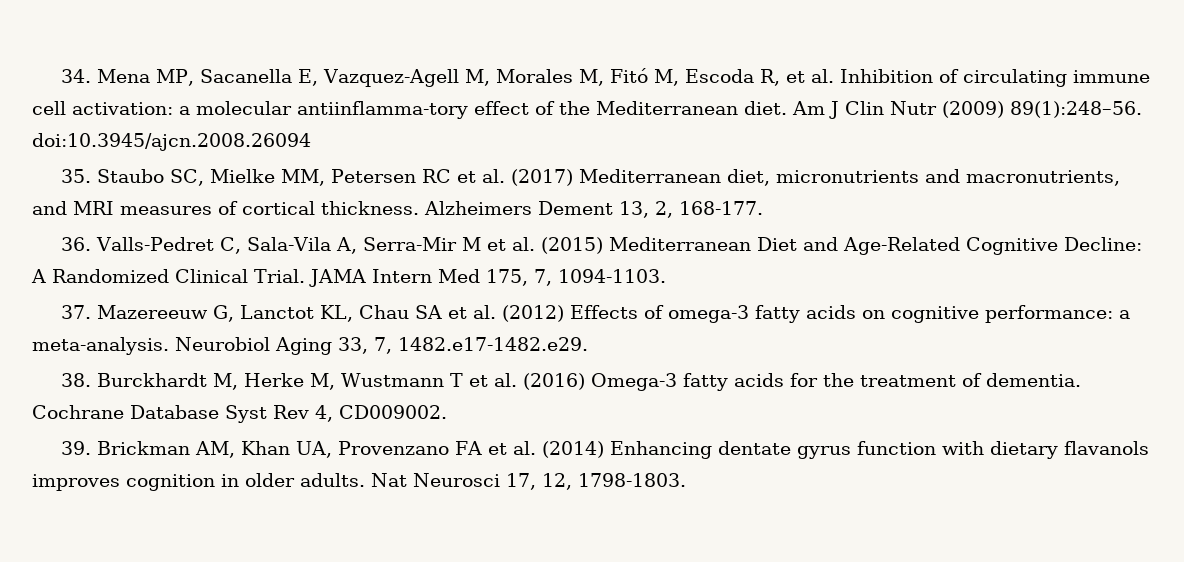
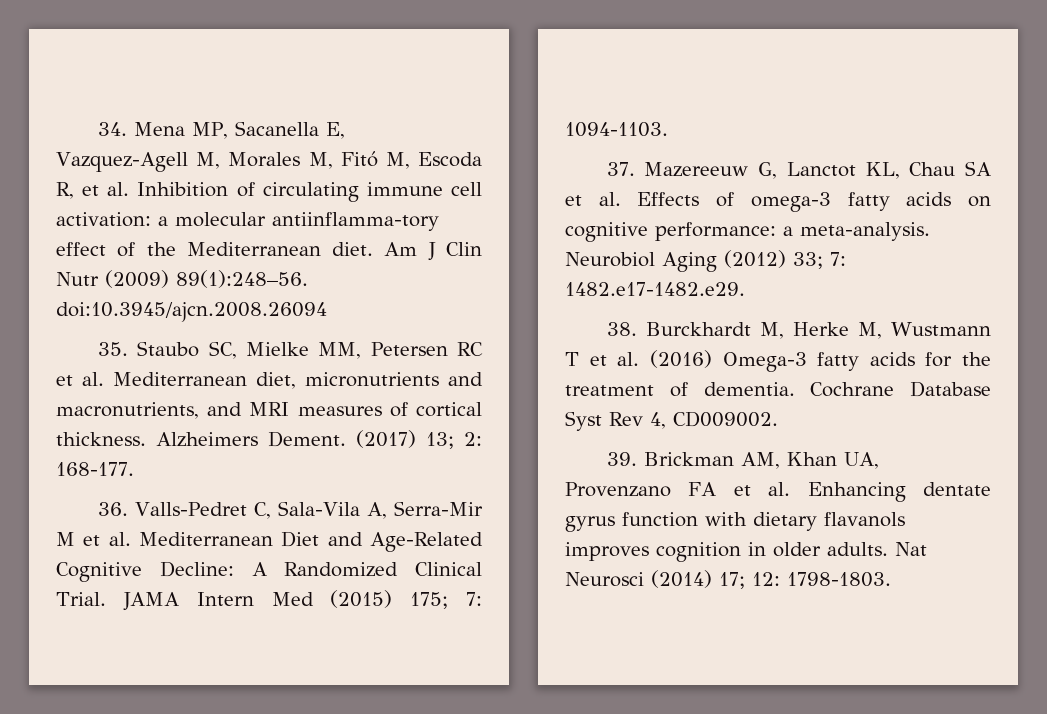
[510,169,573,186] (2017) -> (104, 379) none
[538,201,673,218] Dement 13, 2, -> [268,430,482,449] Dement. (2017) 13; 2:
[540,237,603,254] (2015) -> (131, 539) none
[486,269,552,286] 175, 7, -> [330,590,482,609] (2015) 175; 7:
[501,305,564,322] (2012) -> (621, 199) none
[338,337,392,354] 33, 7, -> [724,250,846,269] (2012) 33; 7:
[541,441,604,458] (2014) -> (791, 489) none
[506,473,572,490] 17, 12, -> [651,570,780,589] (2014) 17; 12:

